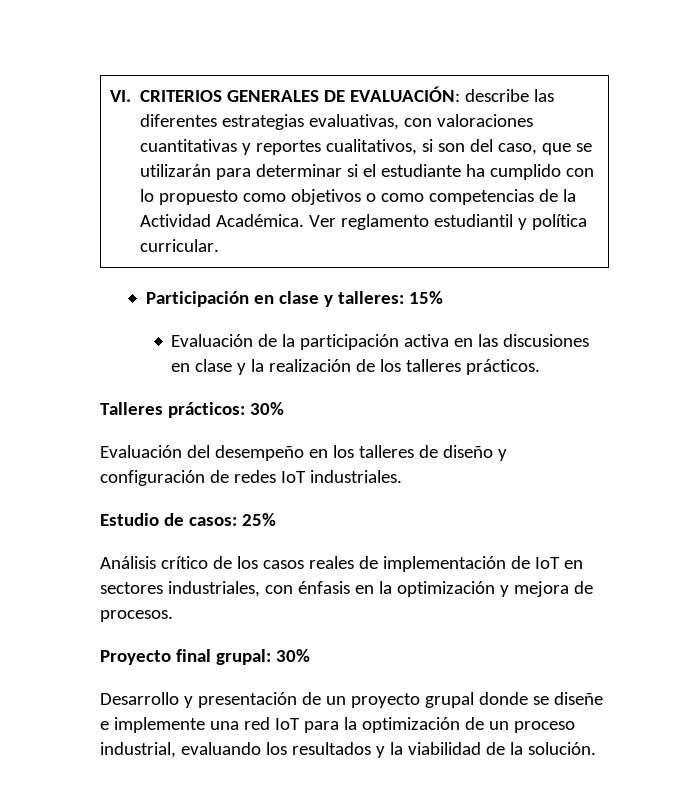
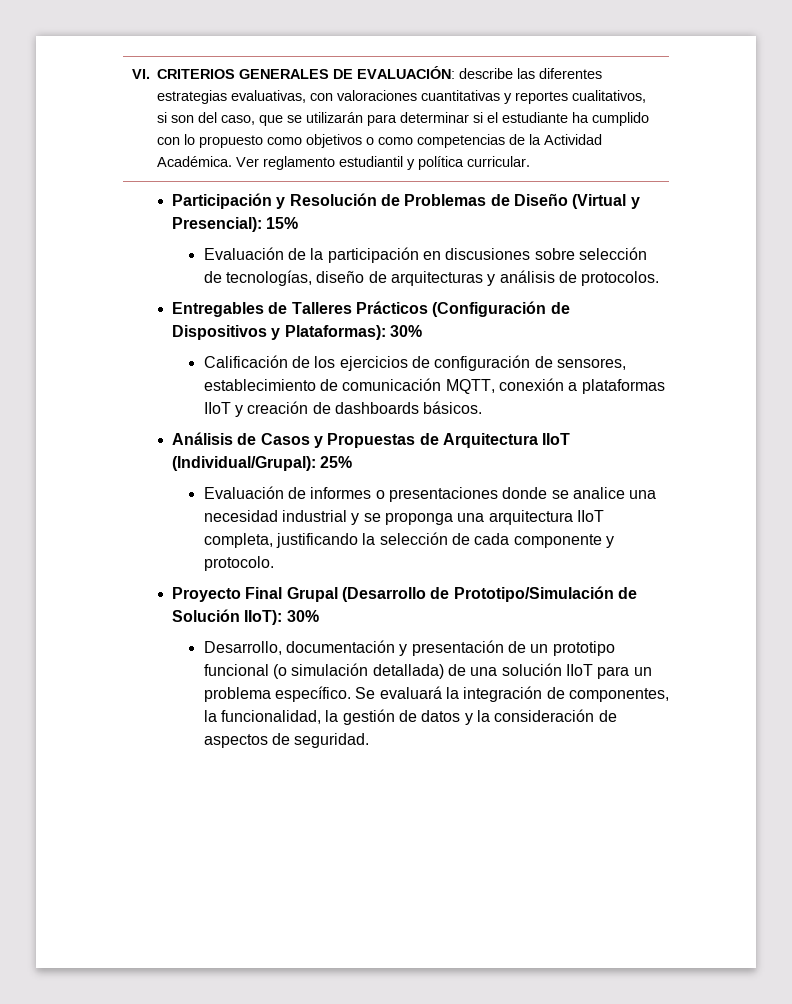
[253,291,404,307] en clase y talleres: -> [276,193,640,209] [172,217,263,232] y Resolución de Problemas de Diseño (Virtual y Presencial):
[404,334,590,347] [171,359,541,375] [100,402,284,418] [100,445,507,461] [100,470,402,486] [100,513,276,526] [100,556,583,572] [100,581,593,597] [100,610,173,622] [100,649,310,665] [100,692,603,708] [100,717,575,733] [100,742,596,758] activa en las discusiones en clase y la realización de los talleres prácticos. // Talleres prácticos: 30% // Evaluación del desempeño en los talleres de diseño y configuración de redes IoT industriales. // Estudio de casos: 25% // Análisis crítico de los casos reales de implementación de IoT en sectores industriales, con énfasis en la optimización y mejora de procesos. // Proyecto final grupal: 30% // Desarrollo y presentación de un proyecto grupal donde se diseñe e implemente una red IoT para la optimización de un proceso industrial, evaluando los resultados y la viabilidad de la solución. -> [422,247,647,260] [203,270,660,286] [172,301,570,317] [172,325,423,340] [203,355,626,371] [203,378,665,394] [203,401,483,417] [172,432,571,448] [172,456,353,471] [203,486,657,502] [203,510,604,525] [203,532,614,548] [203,556,274,571] [172,586,638,602] [172,609,319,625] [203,640,615,656] [203,663,652,679] [203,686,669,702] [203,709,617,725] [203,733,370,748] en discusiones sobre selección de tecnologías, diseño de arquitecturas y análisis de protocolos. // Entregables de Talleres Prácticos (Configuración de Dispositivos y Plataformas): 30% // Calificación de los ejercicios de configuración de sensores, establecimiento de comunicación MQTT, conexión a plataformas IIoT y creación de dashboards básicos. // Análisis de Casos y Propuestas de Arquitectura IIoT (Individual/Grupal): 25% // Evaluación de informes o presentaciones donde se analice una necesidad industrial y se proponga una arquitectura IIoT completa, justificando la selección de cada componente y protocolo. // Proyecto Final Grupal (Desarrollo de Prototipo/Simulación de Solución IIoT): 30% // Desarrollo, documentación y presentación de un prototipo funcional (o simulación detallada) de una solución IIoT para un problema específico. Se evaluará la integración de componentes, la funcionalidad, la gestión de datos y la consideración de aspectos de seguridad.

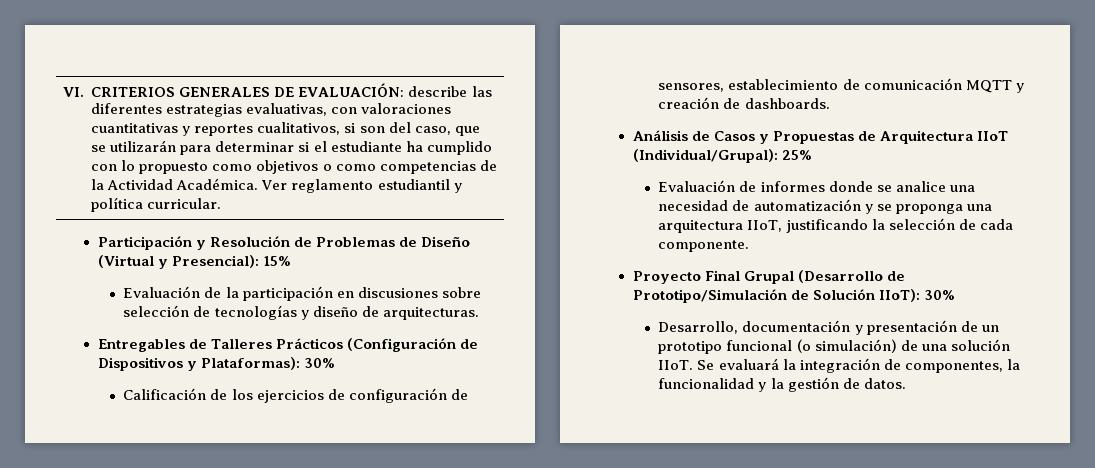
[226,270,660,286] tecnologías, diseño de arquitecturas y análisis de protocolos. -> [214,305,479,320] tecnologías y diseño de arquitecturas.
[445,378,665,394] [203,402,231,414] MQTT, conexión a plataformas IIoT -> [965,80,1012,93] MQTT
[334,401,483,414] dashboards básicos. -> [744,98,830,109] dashboards.
[375,487,498,502] o presentaciones -> (825, 186) none
[282,510,348,522] industrial -> [732,199,861,211] de automatización
[576,510,604,522] [203,533,273,548] IIoT completa, -> [747,220,783,232] IIoT,
[513,534,614,548] [203,556,274,571] componente y protocolo. -> [658,240,750,252] componente.
[291,663,444,679] simulación detallada) -> [814,339,897,353] simulación)
[565,664,652,679] [203,686,352,702] IIoT para un problema específico. -> [658,360,694,370] IIoT.
[221,710,322,724] funcionalidad, -> [658,378,767,392] funcionalidad y
[421,709,617,725] [203,733,370,748] datos y la consideración de aspectos de seguridad. -> [863,378,906,389] datos.

